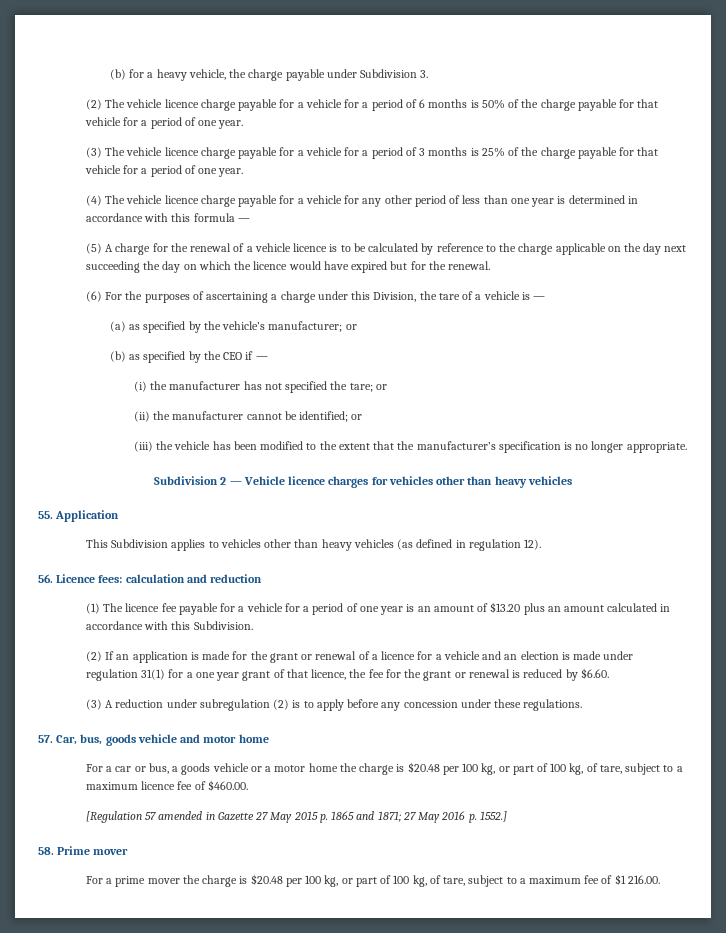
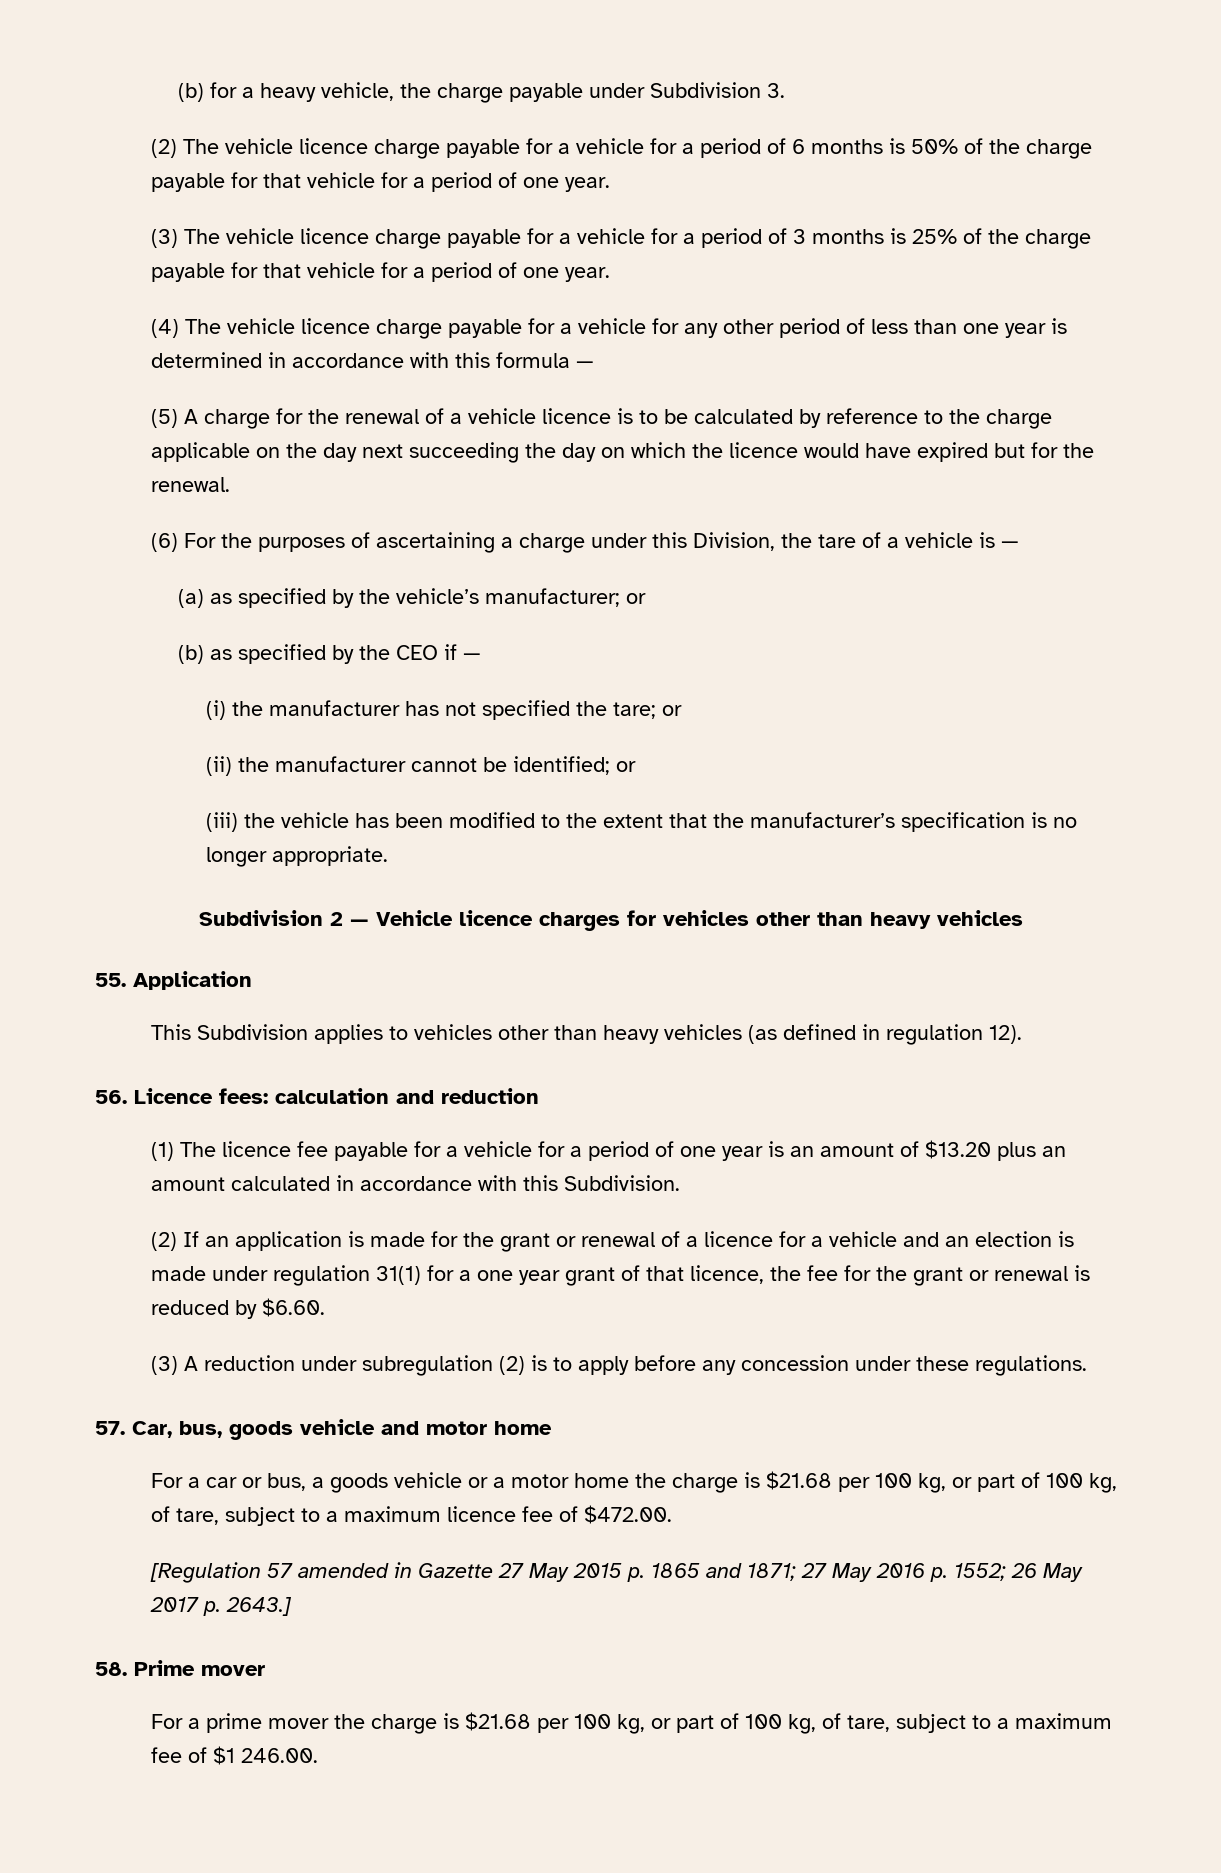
[407,762,440,773] $20.48 -> [765,1471,832,1490] $21.68
[207,780,248,791] $460.00. -> [583,1505,672,1524] $472.00.
[479,811,507,822] 1552.] -> [953,1563,1083,1582] [149,1597,292,1616] 1552; 26 May 2017 p. 2643.]
[250,874,283,885] $20.48 -> [464,1712,531,1731] $21.68
[627,875,660,884] 216.00. -> [240,1748,318,1763] 246.00.

